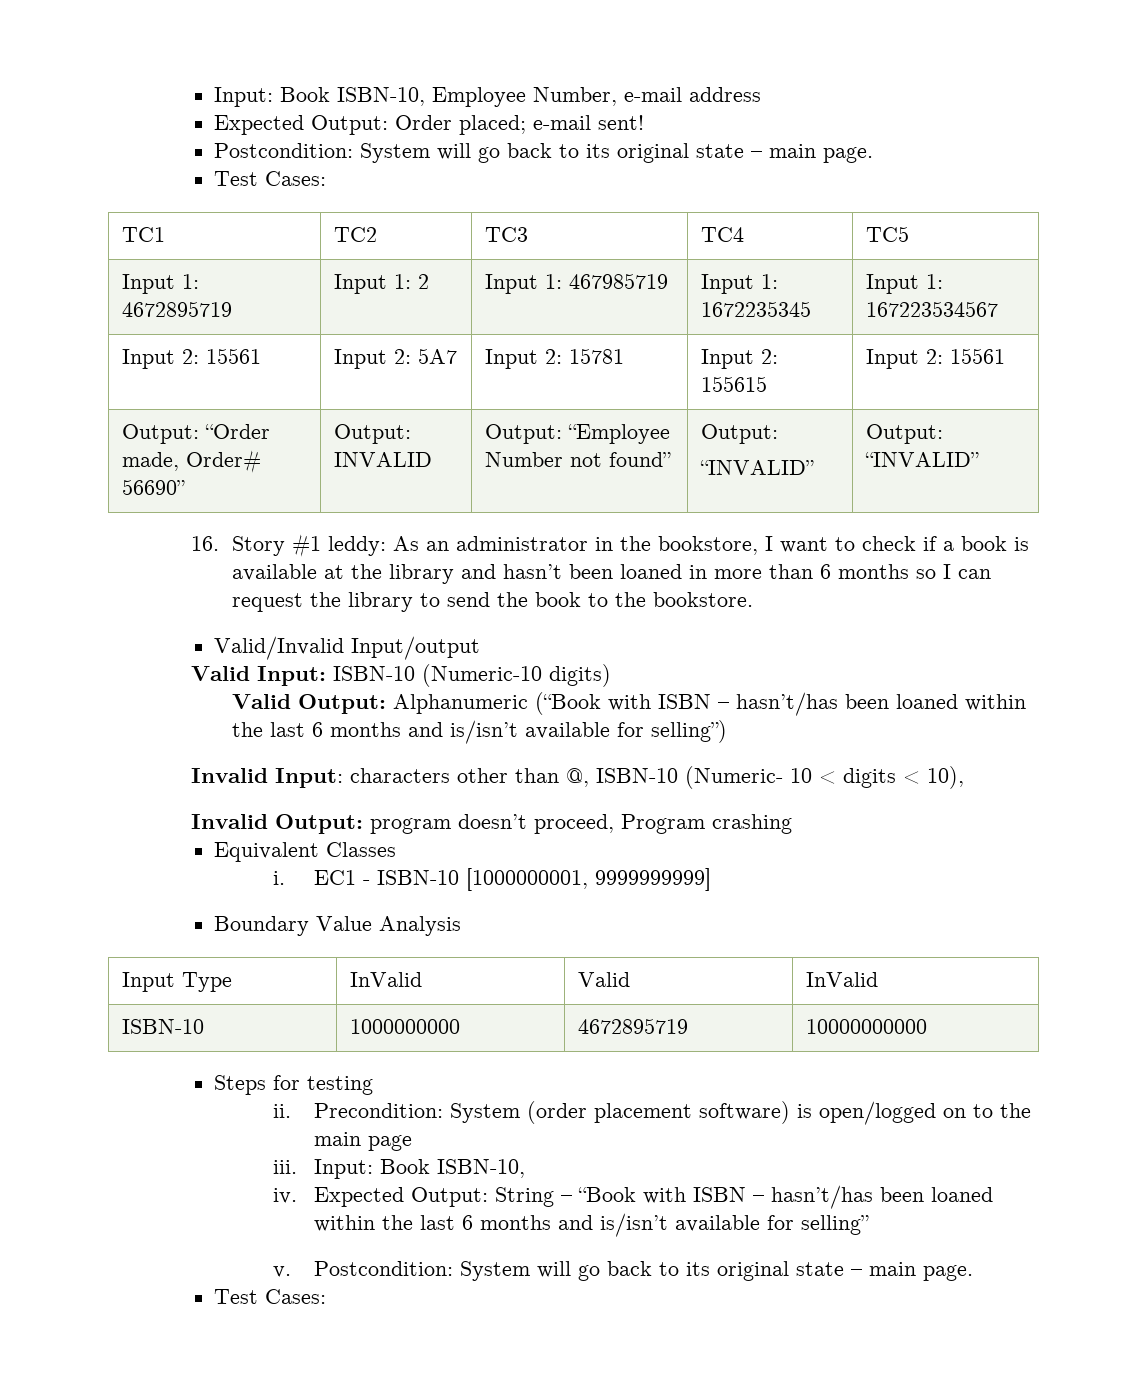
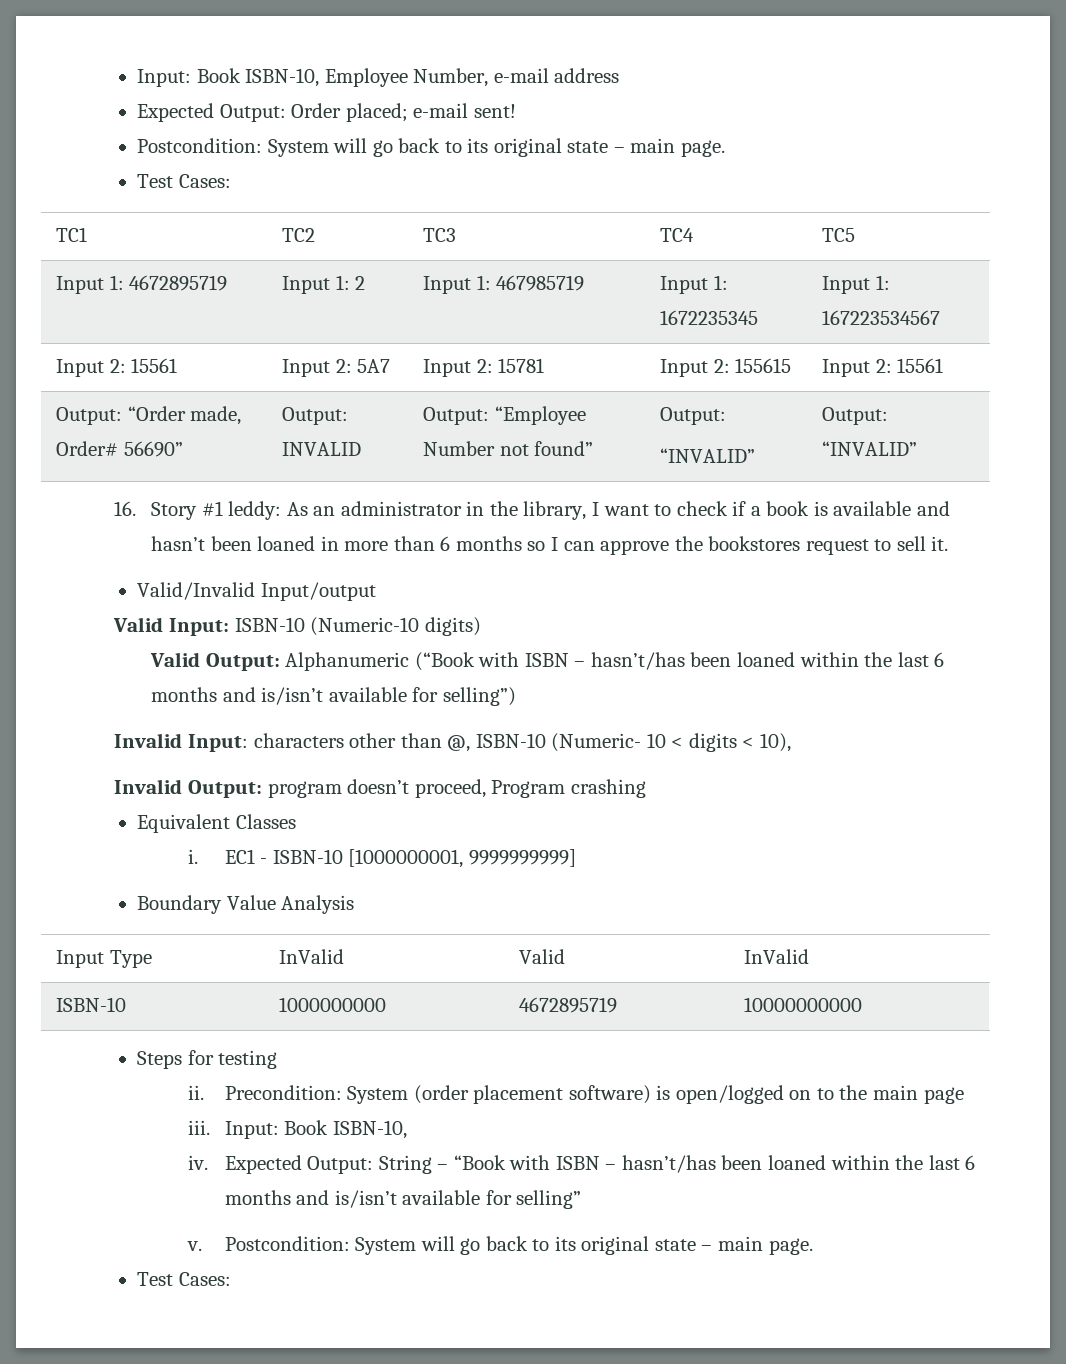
[657,536,758,555] bookstore, -> [523,501,587,520] library,
[323,564,454,584] at the library -> (912, 508) none
[231,592,753,612] request the library to send the book to the bookstore. -> [600,536,949,555] approve the bookstores request to sell it.

